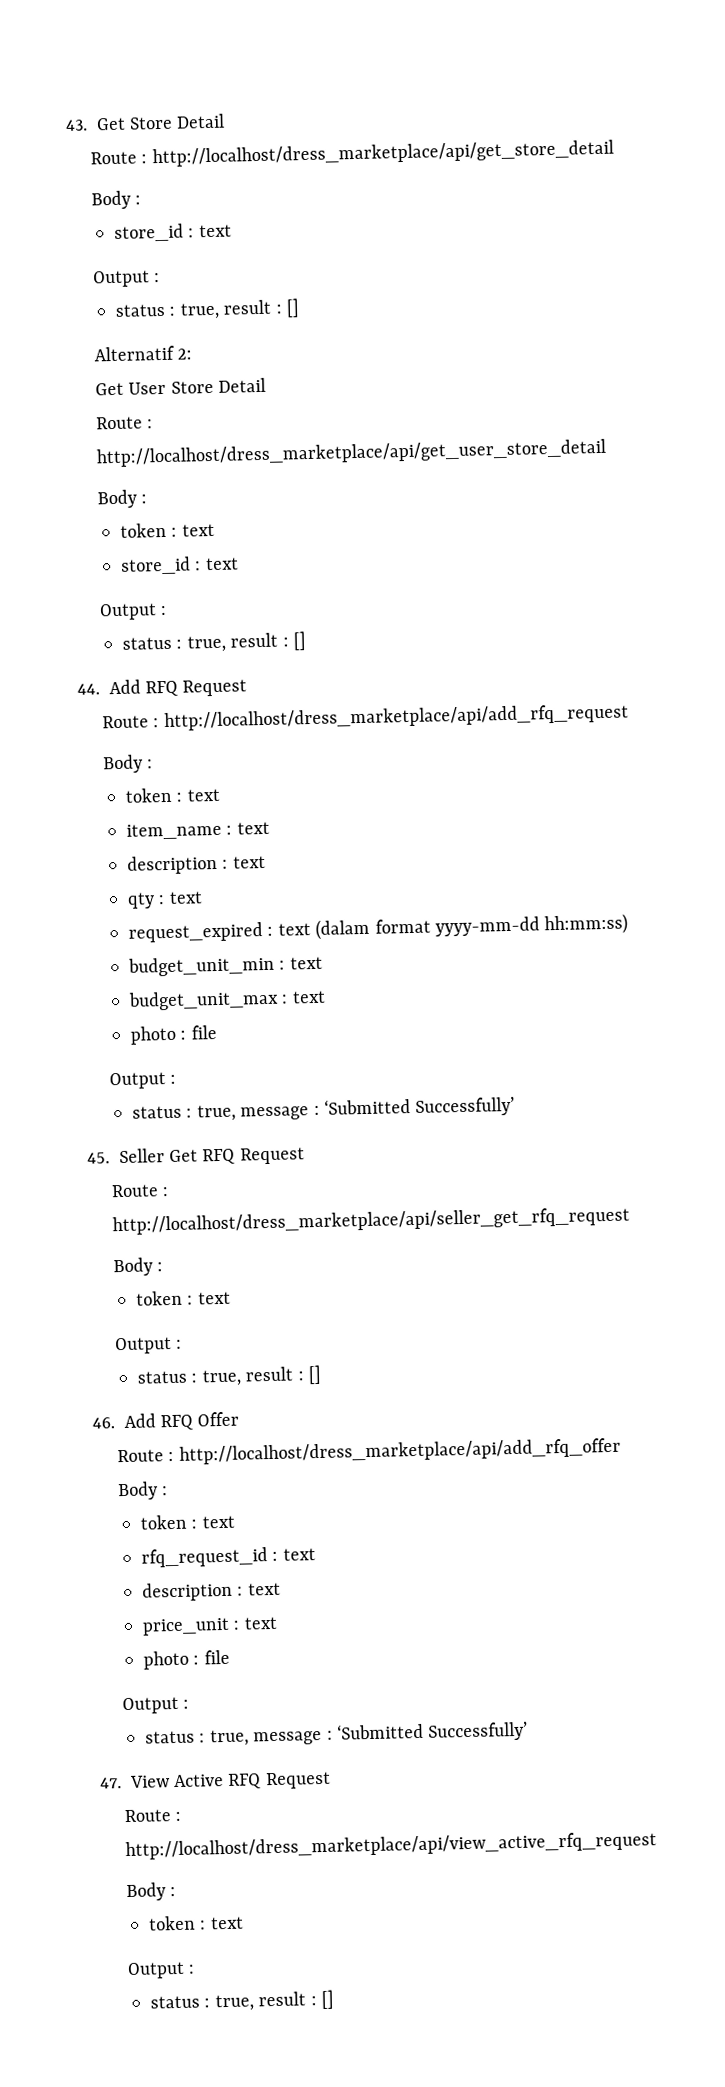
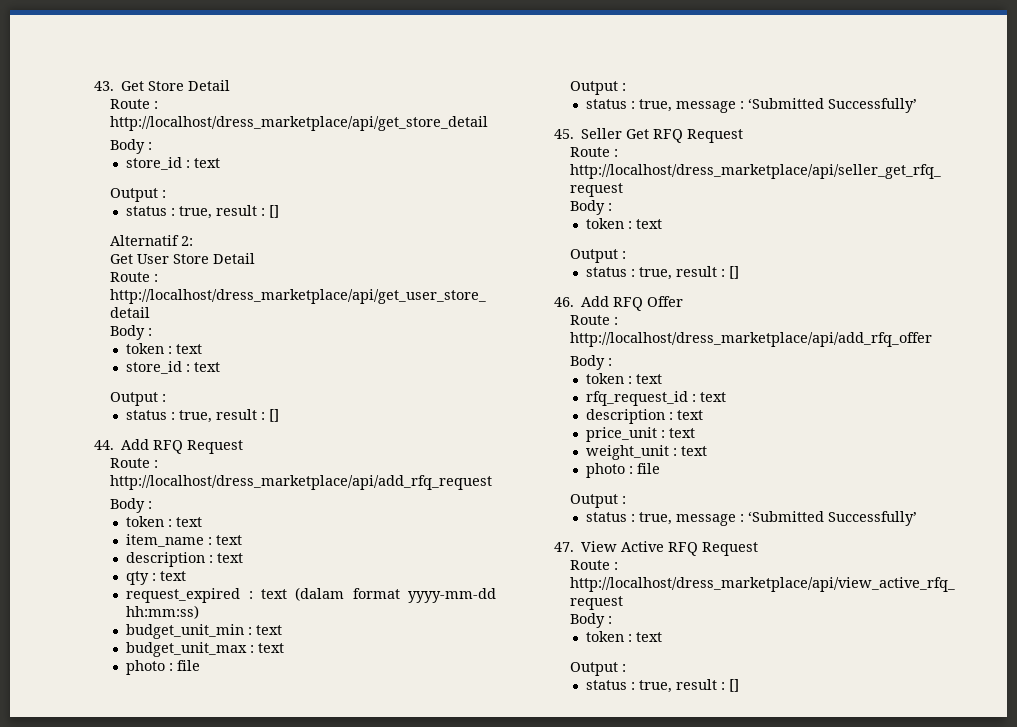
(278, 1623) none -> [586,445,708,460] // weight_unit : text

